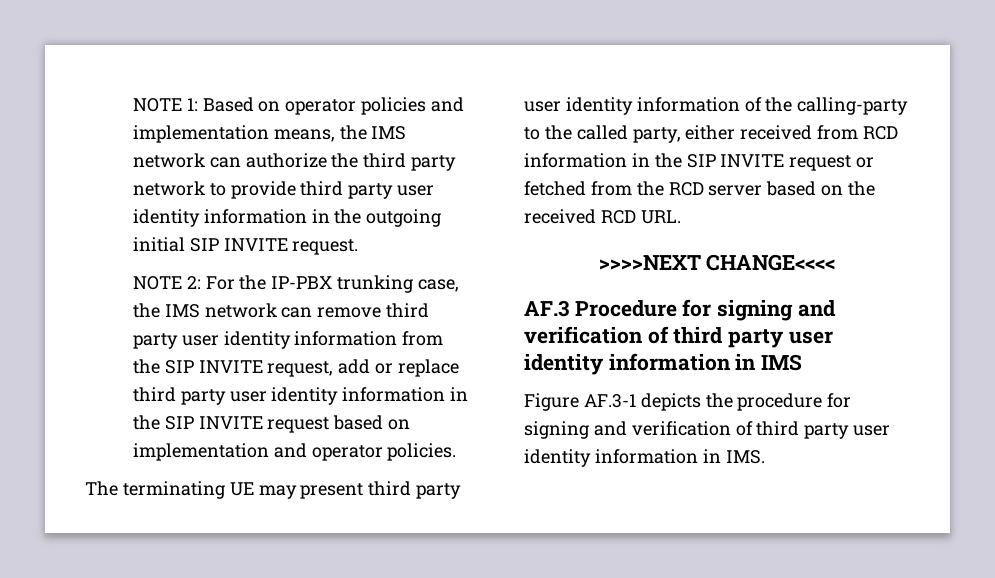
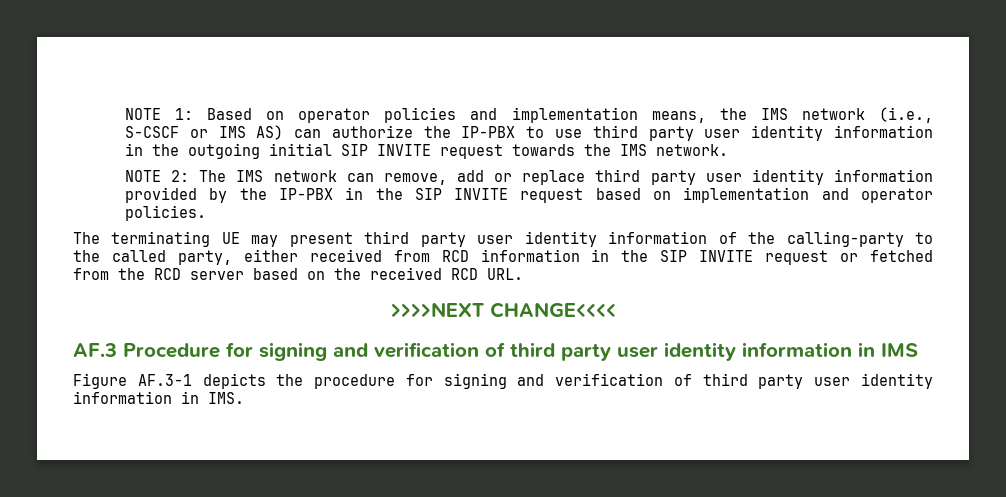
[209,153,457,171] [132,181,296,199] can authorize the third party network to provide -> [879,107,933,123] [124,125,583,140] (i.e., S-CSCF or IMS AS) can authorize the IP-PBX to use
[292,239,359,255] [132,275,459,293] [132,303,430,318] [132,331,444,349] [132,359,334,377] request. // NOTE 2: For the IP-PBX trunking case, the IMS network can remove third party user identity information from the SIP INVITE request, -> [439,144,728,159] [124,170,447,185] request towards the IMS network. // NOTE 2: The IMS network can remove,
(446, 394) none -> [124,187,333,203] provided by the IP-PBX

